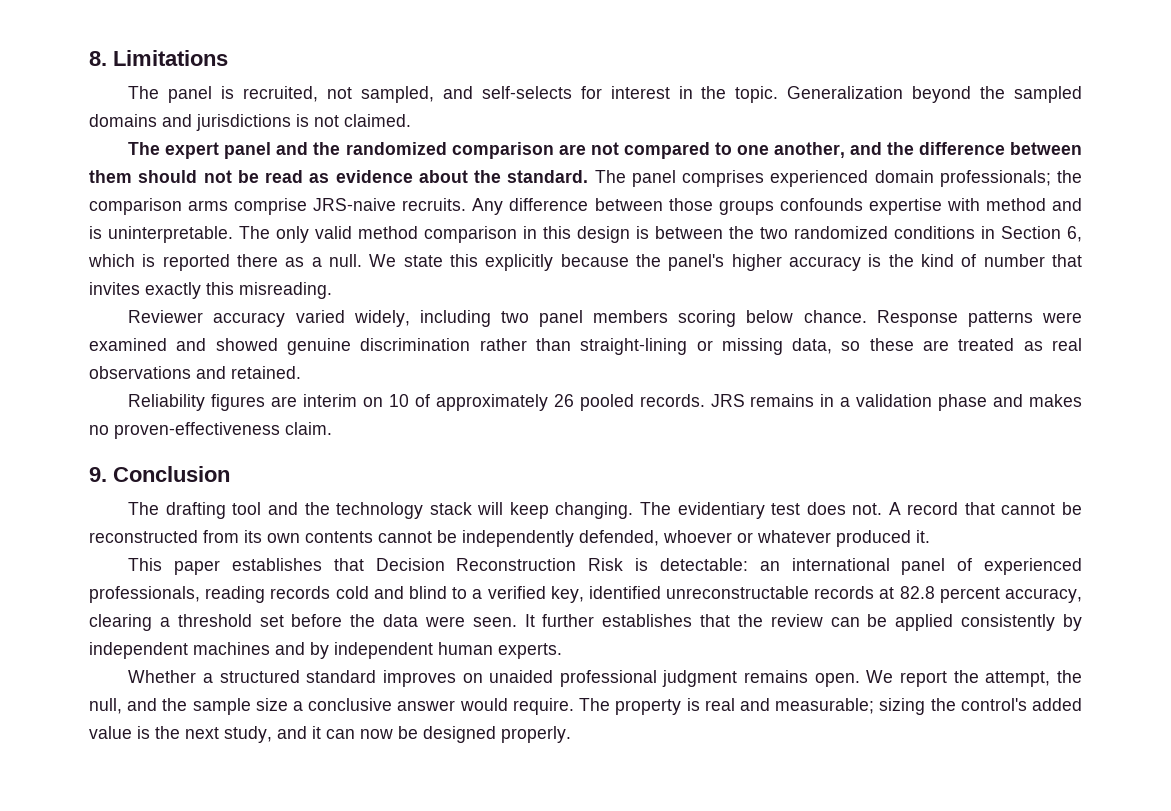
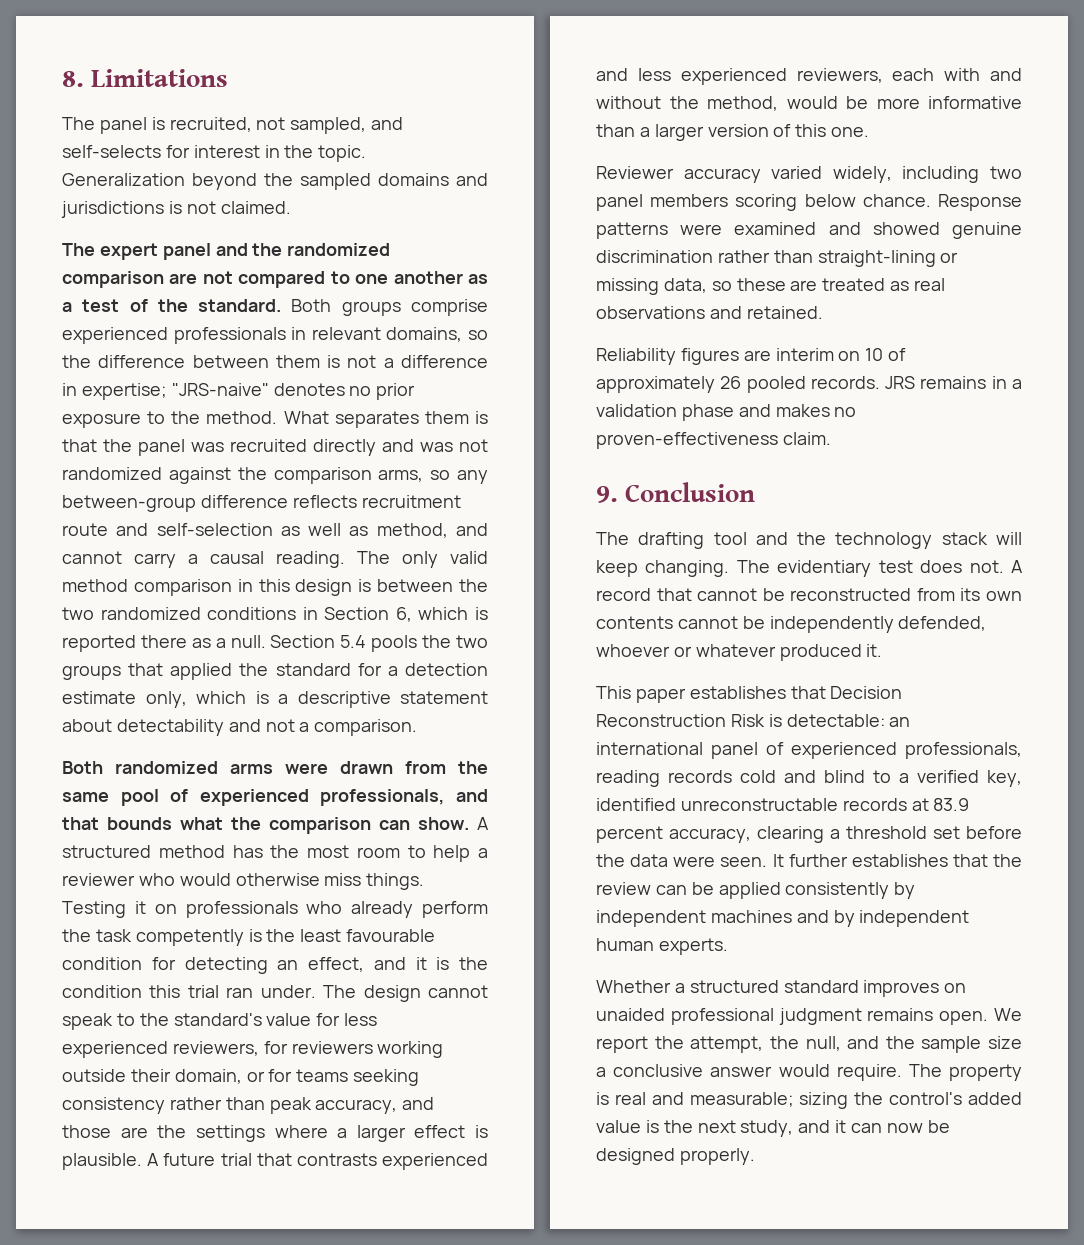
[773,142,1083,158] [89,170,1082,187] [89,198,1082,215] [89,226,233,243] another, and the difference between them should not be read as evidence about the standard. The panel comprises experienced domain professionals; the comparison arms comprise JRS-naive recruits. Any difference between those groups confounds expertise with method and is uninterpretable. -> [393,271,489,284] [62,299,488,316] [62,327,488,344] [62,355,488,368] [62,383,416,400] [62,411,489,428] [62,439,488,456] [62,467,488,484] [62,495,461,512] [62,523,488,538] [62,551,345,568] another as a test of the standard. Both groups comprise experienced professionals in relevant domains, so the difference between them is not a difference in expertise; "JRS-naive" denotes no prior exposure to the method. What separates them is that the panel was recruited directly and was not randomized against the comparison arms, so any between-group difference reflects recruitment route and self-selection as well as method, and cannot carry a causal reading.
[369,254,1083,271] [89,282,332,299] We state this explicitly because the panel's higher accuracy is the kind of number that invites exactly this misreading. -> [270,635,489,652] [62,663,489,680] [62,691,488,708] [62,719,418,736] [62,761,488,774] [62,789,488,806] [62,817,489,834] [62,845,488,862] [62,873,425,890] [62,901,488,918] [62,929,436,946] [62,957,488,974] [62,985,489,1002] [62,1013,378,1030] [62,1041,444,1058] [62,1069,420,1086] [62,1097,435,1114] [62,1125,488,1142] [62,1153,489,1170] [596,68,1022,85] [596,96,1022,111] [596,124,870,141] Section 5.4 pools the two groups that applied the standard for a detection estimate only, which is a descriptive statement about detectability and not a comparison. // Both randomized arms were drawn from the same pool of experienced professionals, and that bounds what the comparison can show. A structured method has the most room to help a reviewer who would otherwise miss things. Testing it on professionals who already perform the task competently is the least favourable condition for detecting an effect, and it is the condition this trial ran under. The design cannot speak to the standard's value for less experienced reviewers, for reviewers working outside their domain, or for teams seeking consistency rather than peak accuracy, and those are the settings where a larger effect is plausible. A future trial that contrasts experienced and less experienced reviewers, each with and without the method, would be more informative than a larger version of this one.
[899,586,935,599] 82.8 -> [933,798,970,811] 83.9

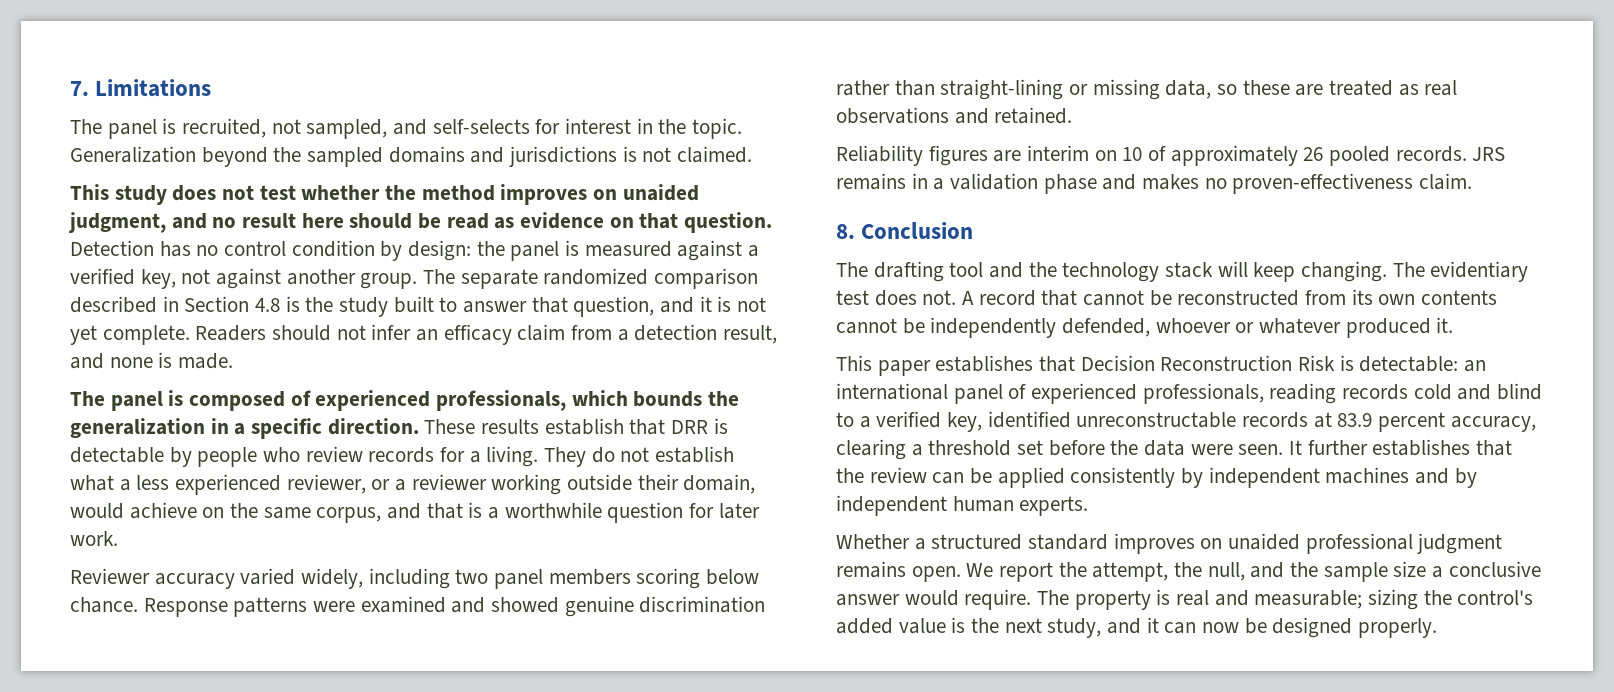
[62,71,84,87] 8. -> [70,81,89,96] 7.
[62,243,391,260] [62,271,489,288] [62,299,488,316] [62,327,488,344] [62,355,488,368] [62,383,416,400] [62,411,489,428] [62,439,488,456] [62,467,488,484] [62,495,461,512] [62,523,488,538] [62,551,488,568] [62,579,488,596] [62,607,488,622] [62,635,489,652] [62,663,489,680] [62,691,488,708] [62,719,418,736] [62,761,488,774] [62,789,488,806] [62,817,489,834] [62,845,488,862] [62,873,425,890] [62,901,488,918] [62,929,436,946] [62,957,488,974] [62,985,489,1002] [62,1013,378,1030] [62,1041,444,1058] [62,1069,420,1086] [62,1097,435,1114] [62,1125,488,1142] [62,1153,489,1170] [596,68,1022,85] [596,96,1022,111] [596,124,870,141] The expert panel and the randomized comparison are not compared to one another as a test of the standard. Both groups comprise experienced professionals in relevant domains, so the difference between them is not a difference in expertise; "JRS-naive" denotes no prior exposure to the method. What separates them is that the panel was recruited directly and was not randomized against the comparison arms, so any between-group difference reflects recruitment route and self-selection as well as method, and cannot carry a causal reading. The only valid method comparison in this design is between the two randomized conditions in Section 6, which is reported there as a null. Section 5.4 pools the two groups that applied the standard for a detection estimate only, which is a descriptive statement about detectability and not a comparison. // Both randomized arms were drawn from the same pool of experienced professionals, and that bounds what the comparison can show. A structured method has the most room to help a reviewer who would otherwise miss things. Testing it on professionals who already perform the task competently is the least favourable condition for detecting an effect, and it is the condition this trial ran under. The design cannot speak to the standard's value for less experienced reviewers, for reviewers working outside their domain, or for teams seeking consistency rather than peak accuracy, and those are the settings where a larger effect is plausible. A future trial that contrasts experienced and less experienced reviewers, each with and without the method, would be more informative than a larger version of this one. -> [70,184,699,205] [68,212,773,233] [70,240,760,261] [70,268,759,289] [70,296,767,317] [70,324,778,345] [70,352,234,369] [70,390,740,411] [70,418,728,439] [70,446,735,467] [70,474,756,495] [70,502,760,523] [70,531,118,546] This study does not test whether the method improves on unaided judgment, and no result here should be read as evidence on that question. Detection has no control condition by design: the panel is measured against a verified key, not against another group. The separate randomized comparison described in Section 4.8 is the study built to answer that question, and it is not yet complete. Readers should not infer an efficacy claim from a detection result, and none is made. // The panel is composed of experienced professionals, which bounds the generalization in a specific direction. These results establish that DRR is detectable by people who review records for a living. They do not establish what a less experienced reviewer, or a reviewer working outside their domain, would achieve on the same corpus, and that is a worthwhile question for later work.
[596,486,618,503] 9. -> [836,224,855,239] 8.

